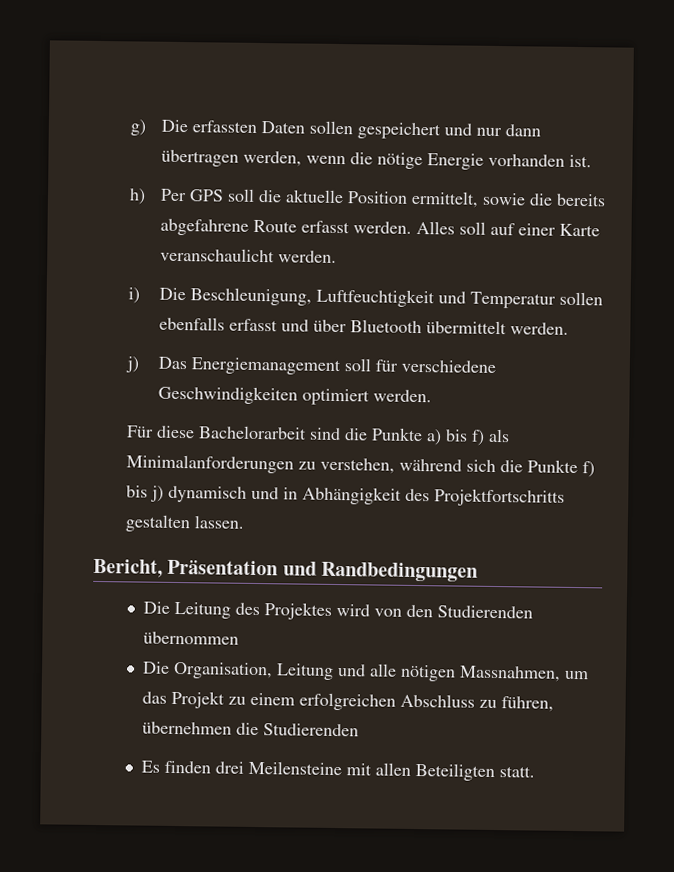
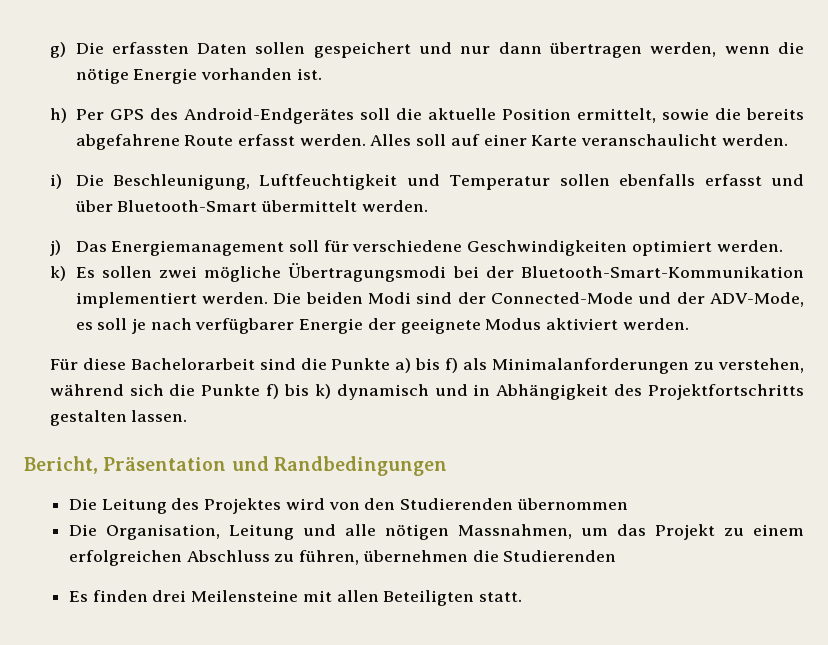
(225, 195) none -> [149,108,354,124] des Android-Endgerätes
[350,319,423,334] Bluetooth -> [117,200,258,212] Bluetooth-Smart
(433, 396) none -> [49,263,804,282] [75,292,805,308] [75,318,689,334] // k) Es sollen zwei mögliche Übertragungsmodi bei der Bluetooth-Smart-Kommunikation implementiert werden. Die beiden Modi sind der Connected-Mode und der ADV-Mode, es soll je nach verfügbarer Energie der geeignete Modus aktiviert werden.
[149,485,164,502] j) -> [314,384,331,399] k)

